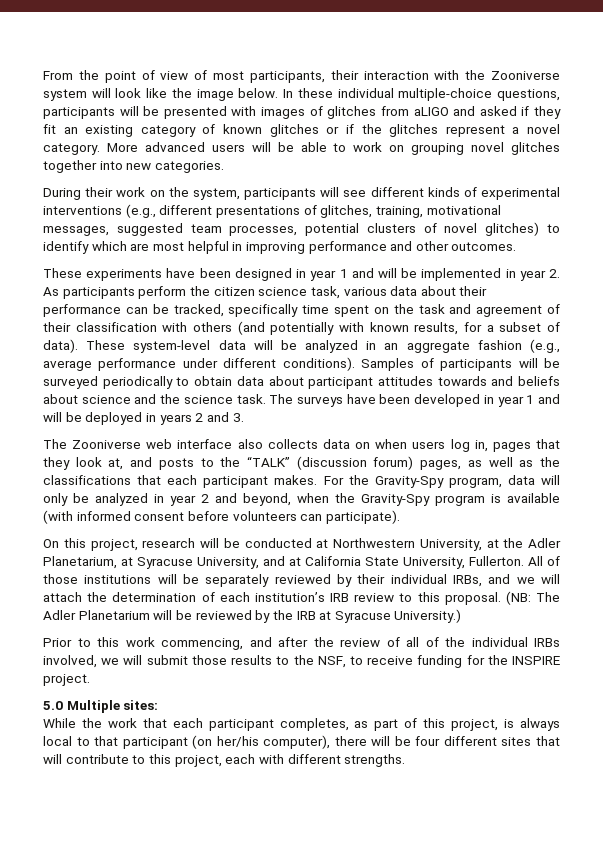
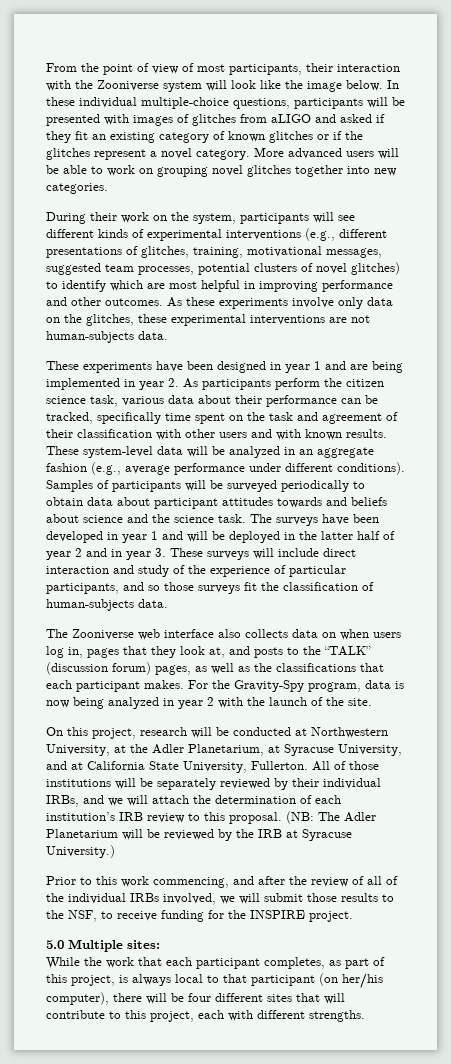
(517, 246) none -> [167,297,393,309] [46,314,370,326] [46,331,168,343] As these experiments involve only data on the glitches, these experimental interventions are not human-subjects data.
[377,268,418,278] will be -> [350,361,403,373] are being
[192,321,560,335] [43,339,78,353] others (and potentially with known results, for a subset of data). -> [185,429,387,440] other users and with known results.
[159,412,244,425] years 2 and 3. -> [299,531,395,540] [46,548,356,560] [46,565,346,577] [46,582,374,594] [46,599,168,611] the latter half of year 2 and in year 3. These surveys will include direct interaction and study of the experience of particular participants, and so those surveys fit the classification of human-subjects data.
[541,475,561,485] [43,493,89,506] will only be -> [395,681,404,689] [46,697,104,709] is now being
[215,493,560,506] [43,510,400,524] and beyond, when the Gravity-Spy program is available (with informed consent before volunteers can participate). -> [218,697,372,708] with the launch of the site.

